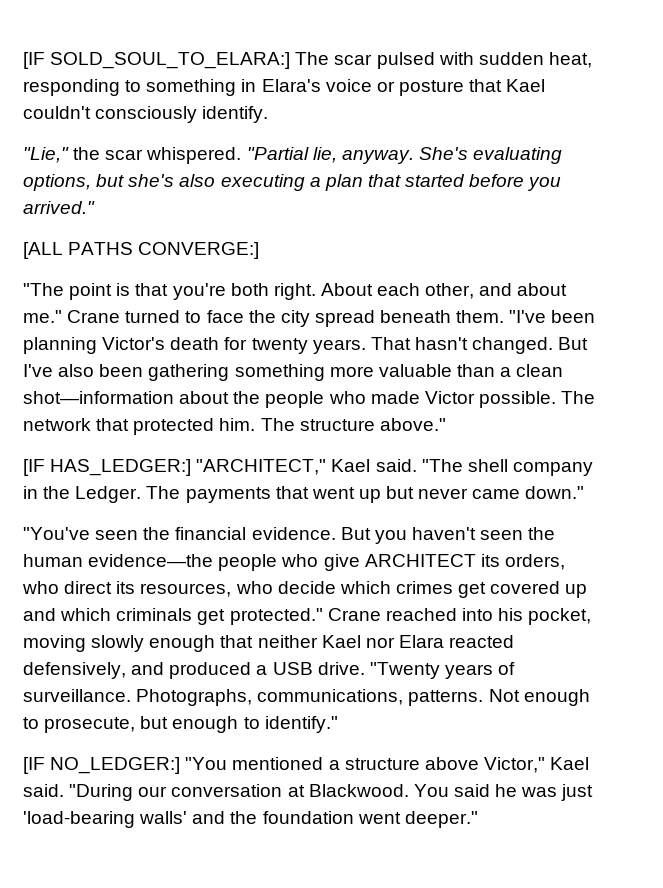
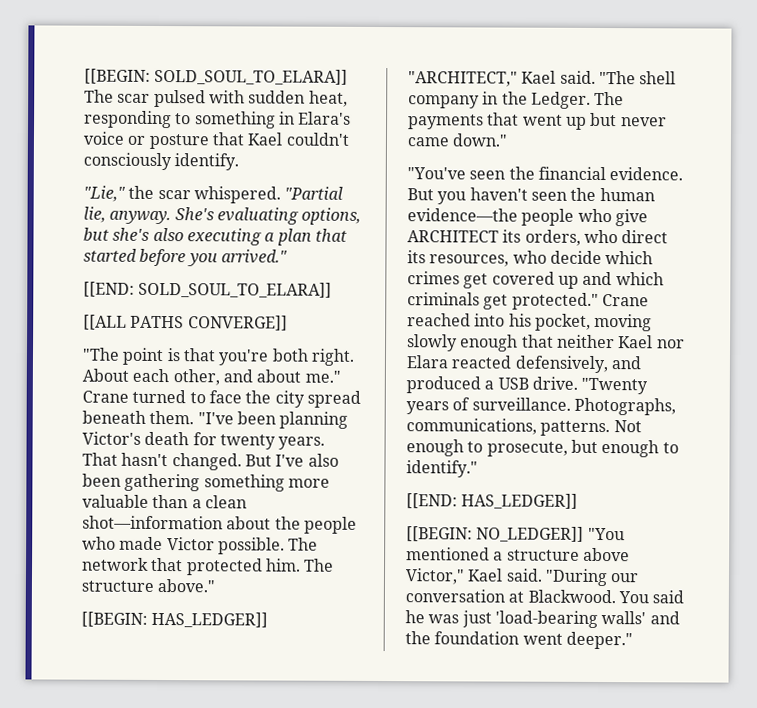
[23,52,291,69] [IF SOLD_SOUL_TO_ELARA:] -> [84,68,349,85] [[BEGIN: SOLD_SOUL_TO_ELARA]]
[23,242,260,259] [ALL PATHS CONVERGE:] -> [83,281,333,298] [83,314,288,331] [[END: SOLD_SOUL_TO_ELARA]] // [[ALL PATHS CONVERGE]]
[23,459,192,476] [IF HAS_LEDGER:] -> [81,611,269,628] [[BEGIN: HAS_LEDGER]]
[23,757,181,774] [IF NO_LEDGER:] -> [406,493,579,509] [406,526,585,542] [[END: HAS_LEDGER]] // [[BEGIN: NO_LEDGER]]

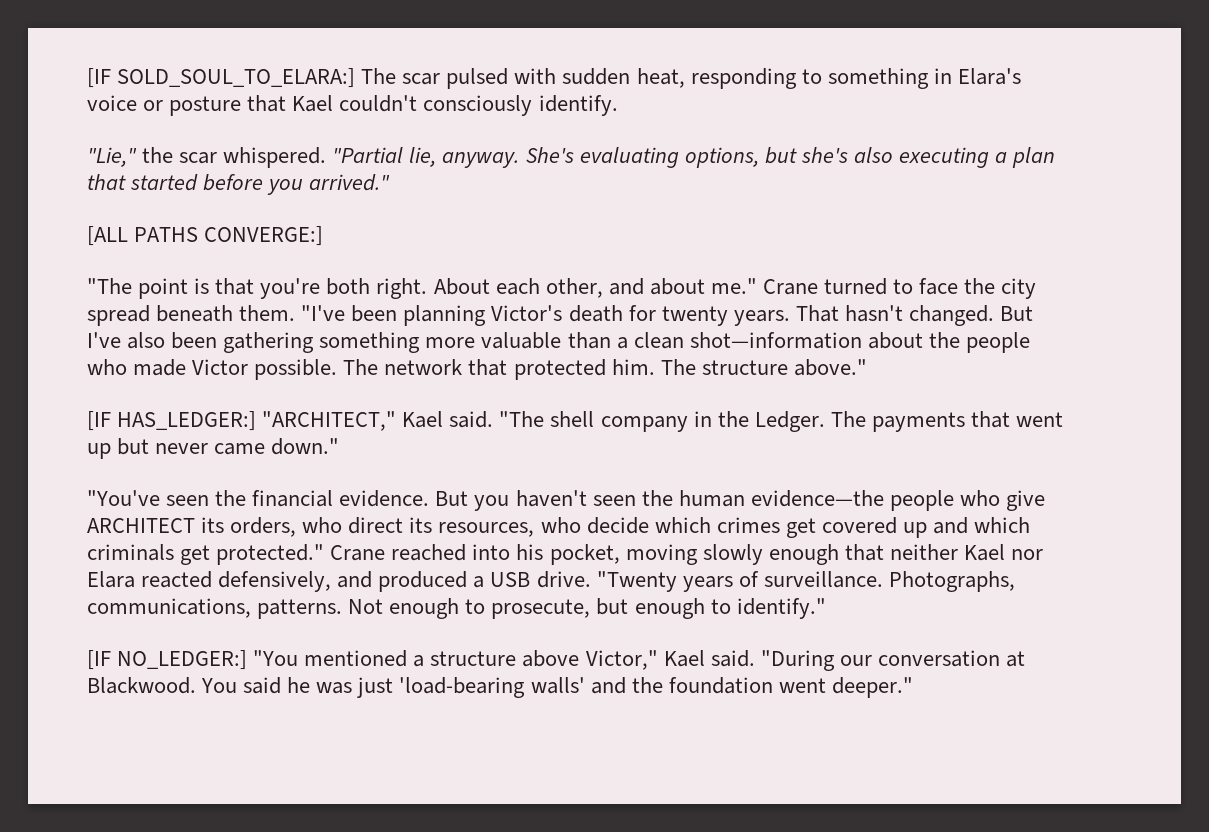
[84,68,349,85] [[BEGIN: SOLD_SOUL_TO_ELARA]] -> [87,68,356,88] [IF SOLD_SOUL_TO_ELARA:]
[83,281,333,298] [83,314,288,331] [[END: SOLD_SOUL_TO_ELARA]] // [[ALL PATHS CONVERGE]] -> [87,226,324,246] [ALL PATHS CONVERGE:]
[81,611,269,628] [[BEGIN: HAS_LEDGER]] -> [87,411,257,431] [IF HAS_LEDGER:]
[406,493,579,509] [406,526,585,542] [[END: HAS_LEDGER]] // [[BEGIN: NO_LEDGER]] -> [87,650,248,670] [IF NO_LEDGER:]

